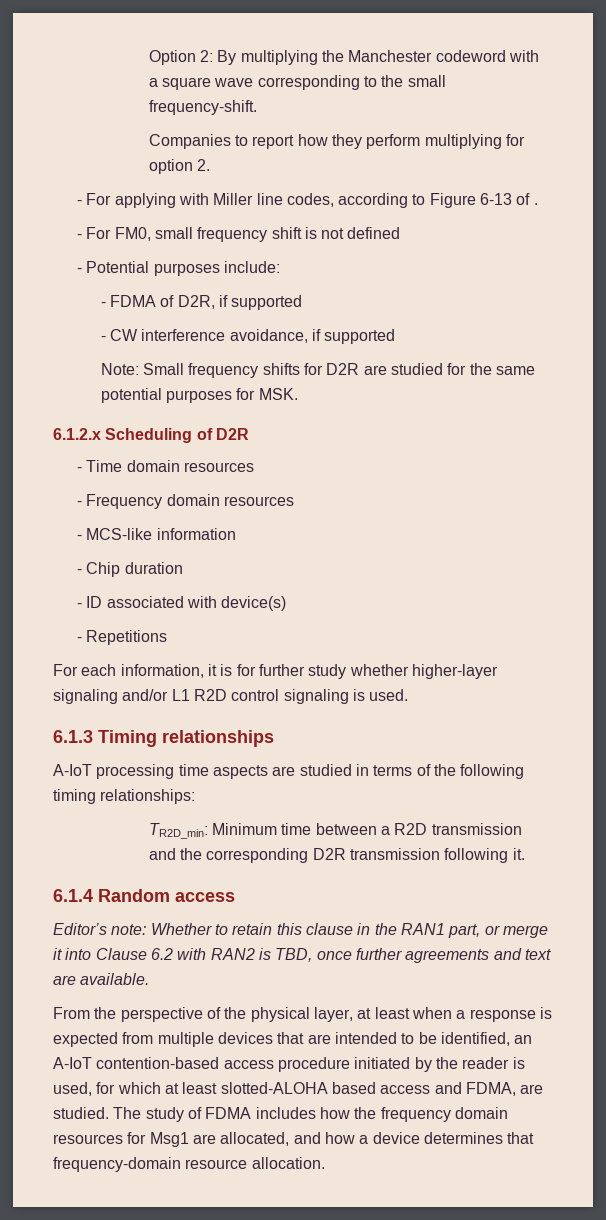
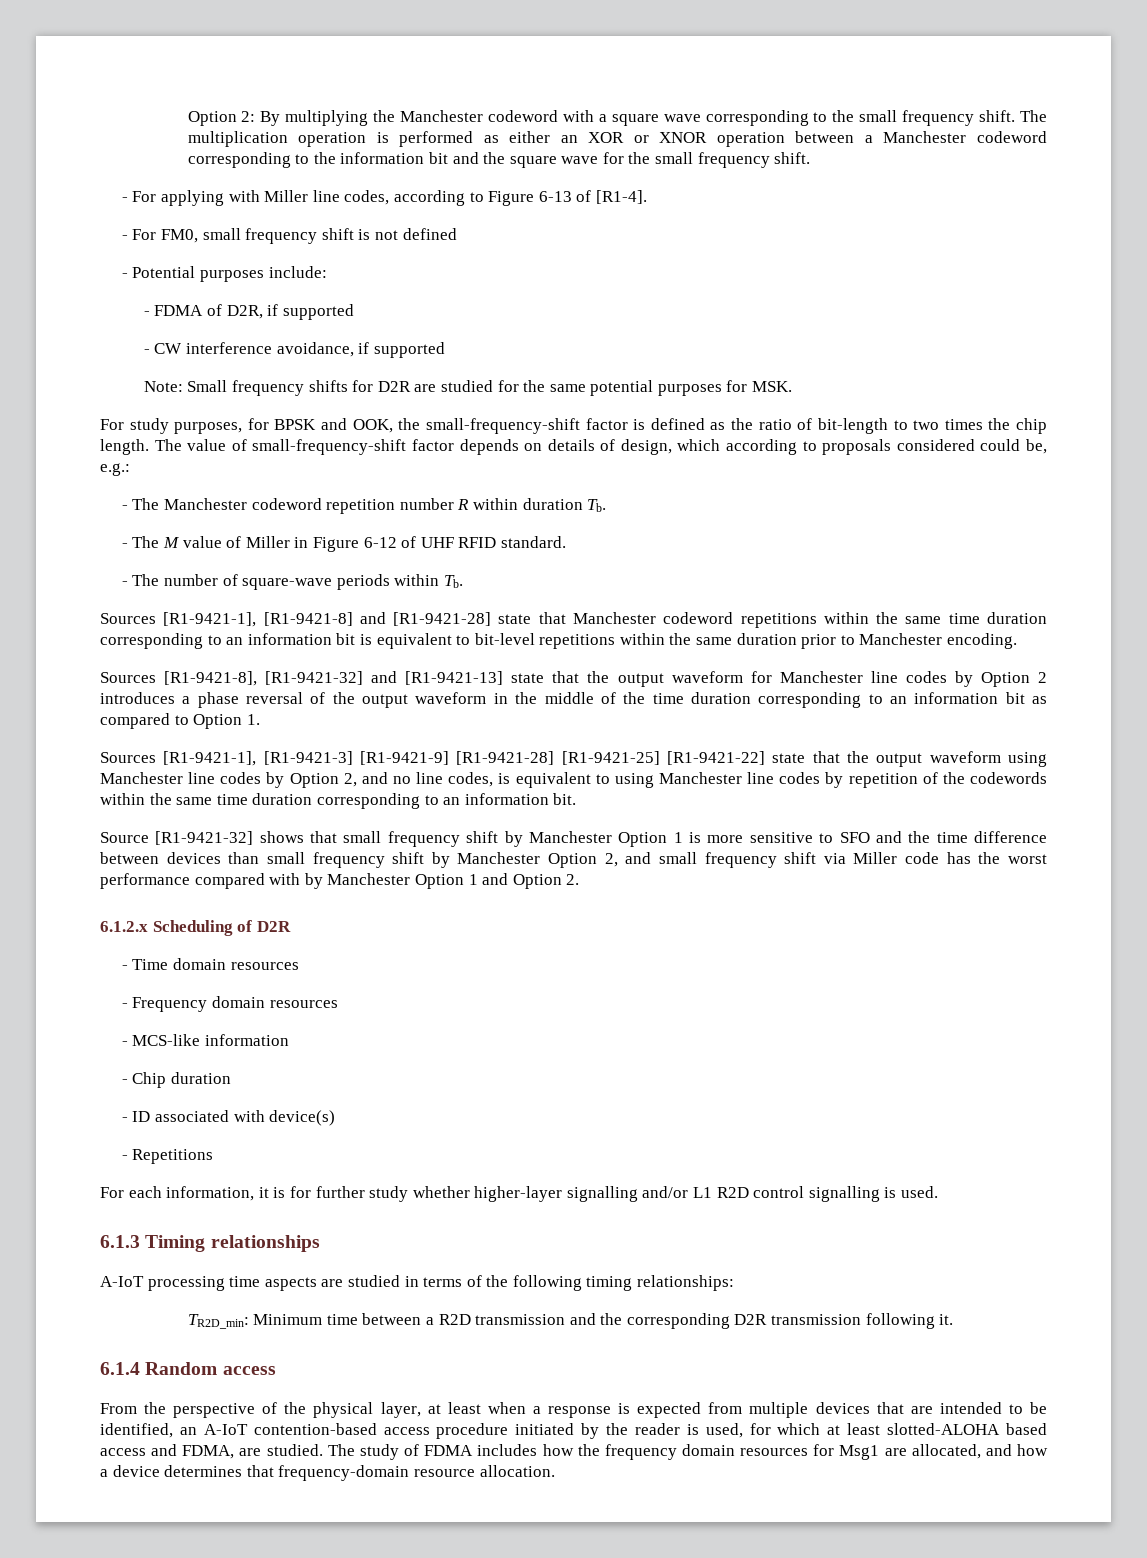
[148,100,257,115] [148,134,525,149] [148,159,210,174] frequency-shift. // Companies to report how they perform multiplying for option 2. -> [902,110,1047,126] [187,131,1047,147] [187,152,811,168] frequency shift. The multiplication operation is performed as either an XOR or XNOR operation between a Manchester codeword corresponding to the information bit and the square wave for the small frequency shift.
[533,203,538,205] . -> [595,190,647,204] [R1-4].
(298, 394) none -> [100,418,1047,434] [100,439,1048,455] [100,463,130,476] [121,498,607,514] [121,536,566,552] [121,574,464,590] [100,612,1048,628] [100,633,1018,649] [100,671,1047,687] [100,692,1048,708] [100,713,260,729] [100,751,1048,767] [100,772,1047,788] [100,793,577,809] [100,831,1047,847] [100,852,1048,868] [100,873,580,889] // For study purposes, for BPSK and OOK, the small-frequency-shift factor is defined as the ratio of bit-length to two times the chip length. The value of small-frequency-shift factor depends on details of design, which according to proposals considered could be, e.g.: // - The Manchester codeword repetition number R within duration Tb. // - The M value of Miller in Figure 6-12 of UHF RFID standard. // - The number of square-wave periods within Tb. // Sources [R1-9421-1], [R1-9421-8] and [R1-9421-28] state that Manchester codeword repetitions within the same time duration corresponding to an information bit is equivalent to bit-level repetitions within the same duration prior to Manchester encoding. // Sources [R1-9421-8], [R1-9421-32] and [R1-9421-13] state that the output waveform for Manchester line codes by Option 2 introduces a phase reversal of the output waveform in the middle of the time duration corresponding to an information bit as compared to Option 1. // Sources [R1-9421-1], [R1-9421-3] [R1-9421-9] [R1-9421-28] [R1-9421-25] [R1-9421-22] state that the output waveform using Manchester line codes by Option 2, and no line codes, is equivalent to using Manchester line codes by repetition of the codewords within the same time duration corresponding to an information bit. // Source [R1-9421-32] shows that small frequency shift by Manchester Option 1 is more sensitive to SFO and the time difference between devices than small frequency shift by Manchester Option 2, and small frequency shift via Miller code has the worst performance compared with by Manchester Option 1 and Option 2.
[53,689,118,704] signaling -> [566,1186,638,1202] signalling
[283,689,349,704] signaling -> [808,1186,880,1202] signalling
[53,923,548,938] [53,948,551,963] [53,973,150,985] // Editor’s note: Whether to retain this clause in the RAN1 part, or merge it into Clause 6.2 with RAN2 is TBD, once further agreements and text are available. -> (276, 1370) none

